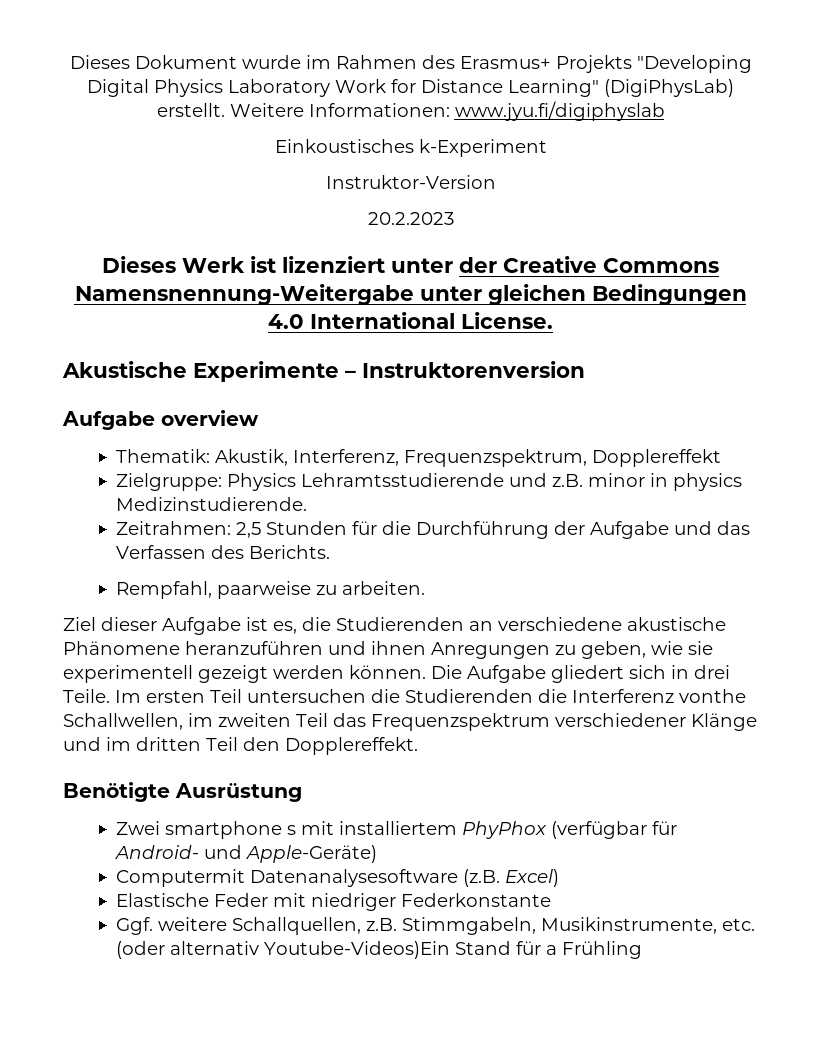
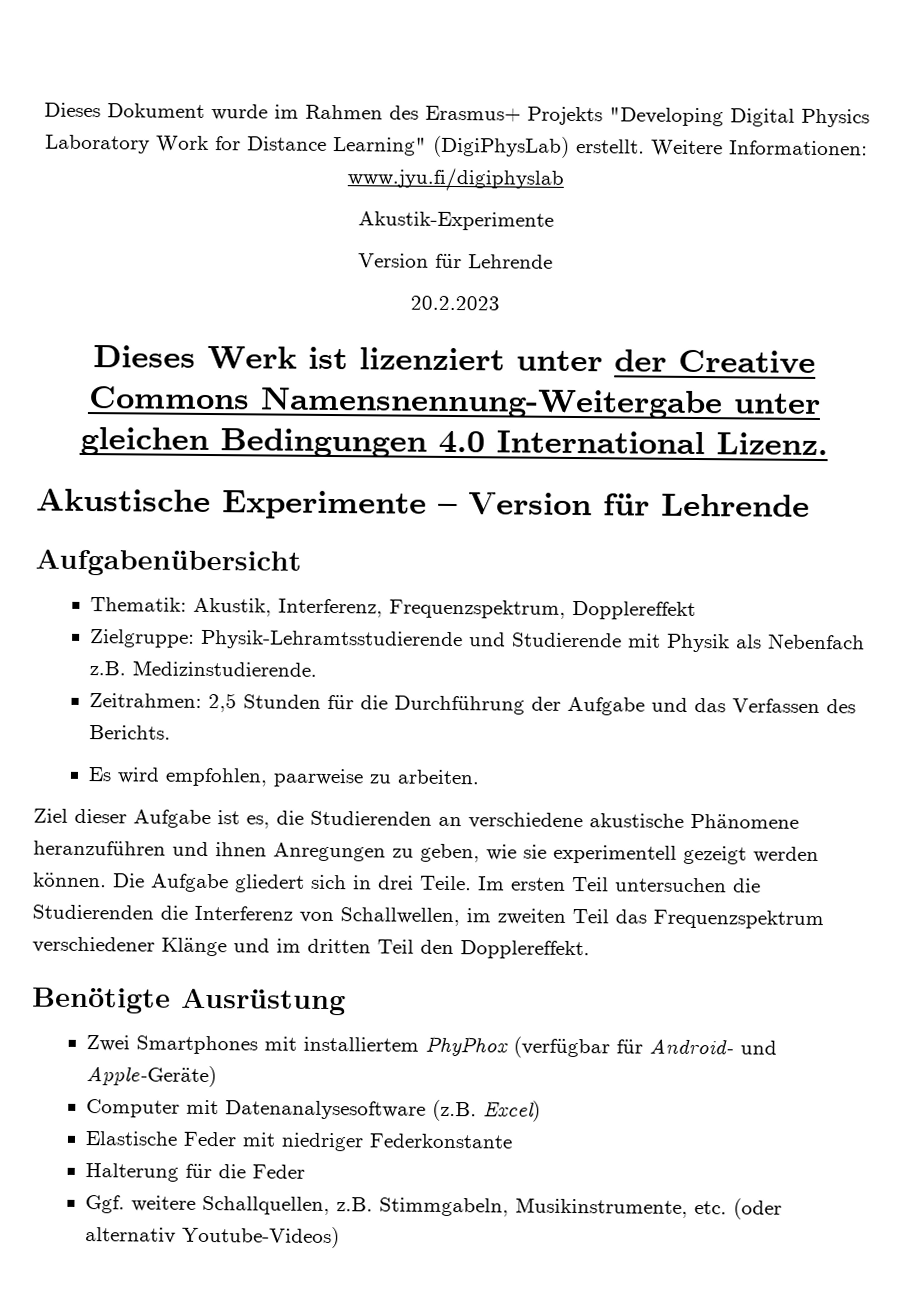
[274,139,547,157] [325,175,496,189] Einkoustisches k-Experiment // Instruktor-Version -> [357,211,554,231] [358,253,553,269] Akustik-Experimente // Version für Lehrende
[461,312,553,329] License. -> [715,432,828,456] Lizenz.
[362,361,585,378] [62,410,259,430] Instruktorenversion // Aufgabe overview -> [468,492,810,517] [35,549,302,577] Version für Lehrende // Aufgabenübersicht
[227,473,743,491] Physics Lehramtsstudierende und z.B. minor in physics -> [200,629,865,653] [88,661,126,676] Physik-Lehramtsstudierende und Studierende mit Physik als Nebenfach z.B.
[116,581,213,599] Rempfahl, -> [87,767,268,787] Es wird empfohlen,
[679,689,746,703] vonthe -> [299,911,334,924] von
[165,821,297,839] smartphone s -> [135,1035,258,1055] Smartphones
[116,869,246,887] Computermit -> [85,1099,219,1118] Computer mit
(552, 900) none -> [84,1163,305,1182] // Halterung für die Feder
[264,941,643,959] Youtube-Videos)Ein Stand für a Frühling -> [181,1225,340,1249] Youtube-Videos)

